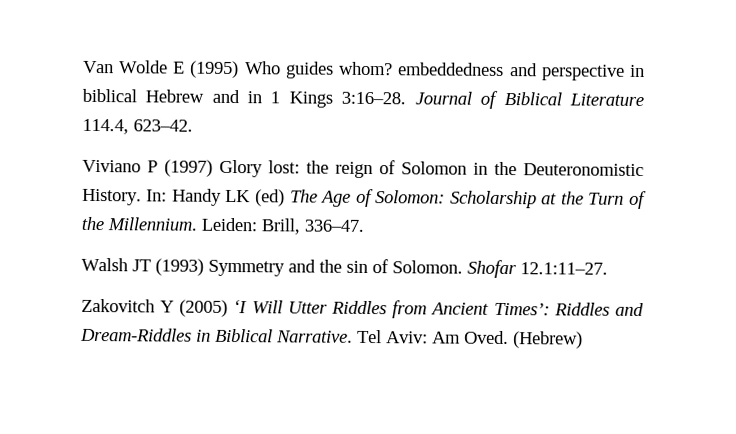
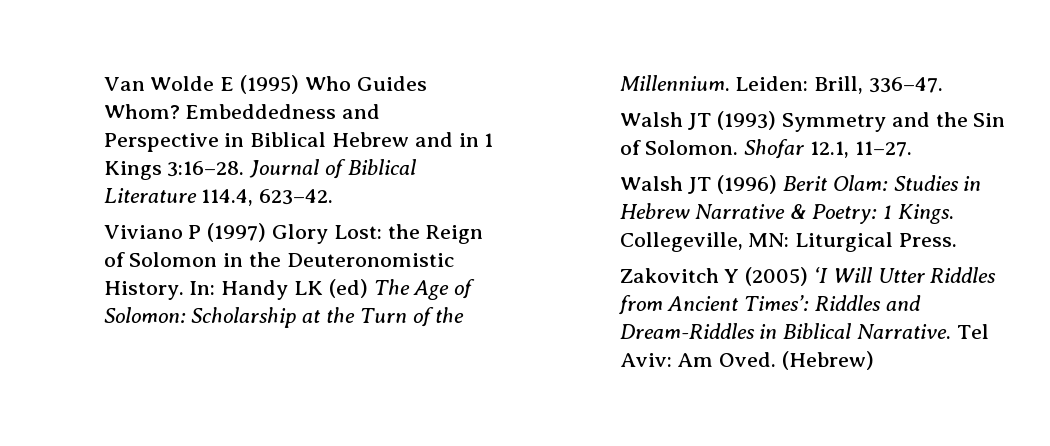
[285,61,645,81] [81,88,137,103] guides whom? embeddedness and perspective in biblical -> [356,76,427,91] [103,104,381,119] [103,132,327,152] Guides Whom? Embeddedness and Perspective in Biblical
[267,160,373,179] lost: the reign -> [333,224,484,244] Lost: the Reign
[345,260,368,273] sin -> [973,113,1006,127] Sin
[519,262,608,275] 12.1:11–27. -> [810,141,912,158] [619,175,982,194] [619,203,954,224] [619,232,958,252] 12.1, 11–27. // Walsh JT (1996) Berit Olam: Studies in Hebrew Narrative & Poetry: 1 Kings. Collegeville, MN: Liturgical Press.

